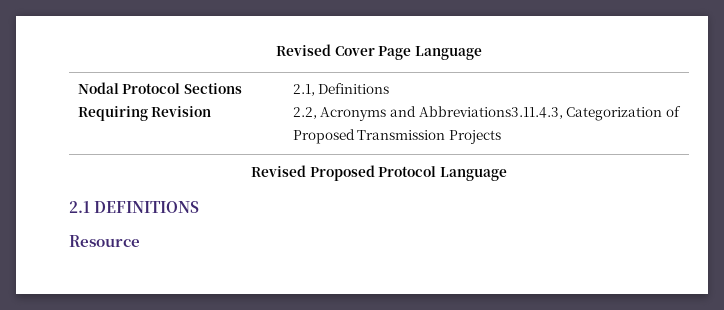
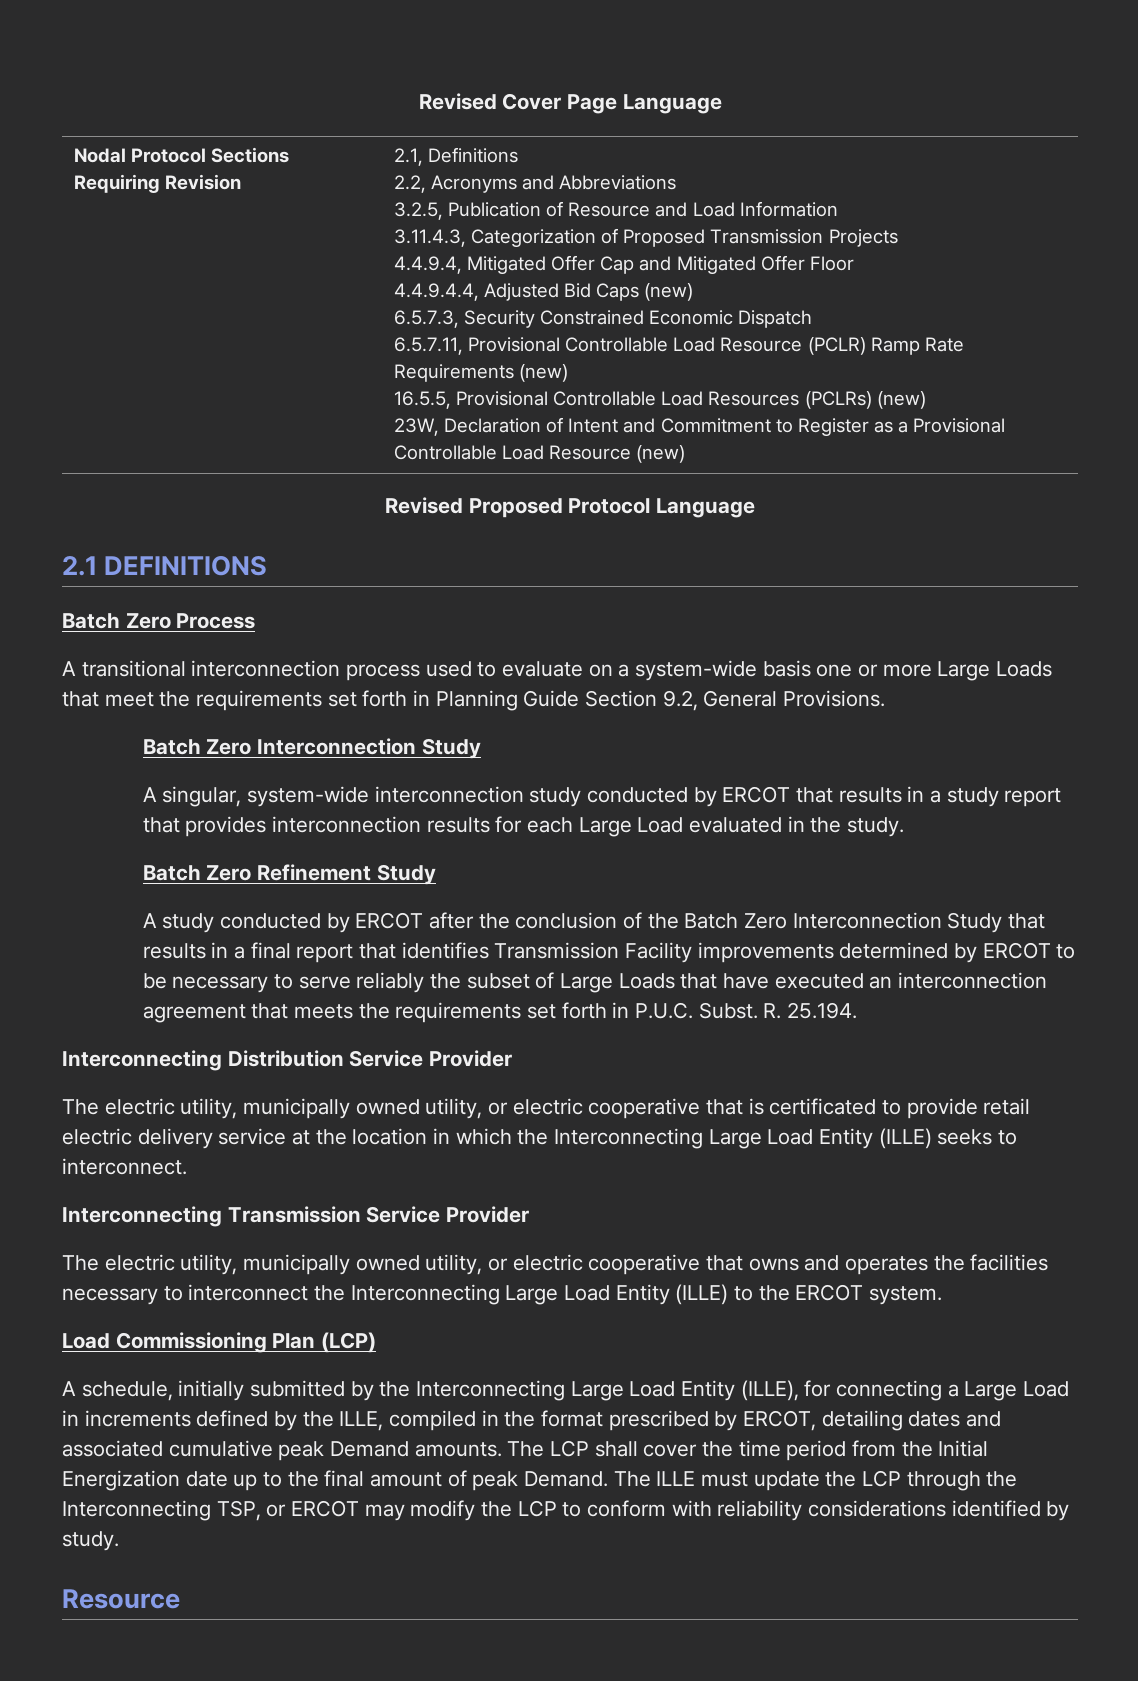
[418,106,563,119] Abbreviations3.11.4.3, -> [559,175,677,190] [393,201,838,220] [393,229,466,247] Abbreviations // 3.2.5, Publication of Resource and Load Information // 3.11.4.3,
(501, 137) none -> [393,255,854,274] [393,283,694,301] [393,310,813,328] [393,337,964,355] [393,364,569,382] [393,391,926,409] [393,417,1006,436] [393,445,686,463] // 4.4.9.4, Mitigated Offer Cap and Mitigated Offer Floor // 4.4.9.4.4, Adjusted Bid Caps (new) // 6.5.7.3, Security Constrained Economic Dispatch // 6.5.7.11, Provisional Controllable Load Resource (PCLR) Ramp Rate Requirements (new) // 16.5.5, Provisional Controllable Load Resources (PCLRs) (new) // 23W, Declaration of Intent and Commitment to Register as a Provisional Controllable Load Resource (new)
(200, 207) none -> [62,613,256,629] [62,660,1053,681] [62,690,886,711] [142,738,481,759] [142,786,1062,807] [142,816,904,837] [142,864,436,885] [142,912,1045,933] [142,942,1076,963] [142,972,1047,993] [142,1002,857,1023] [62,1050,513,1071] [62,1098,1031,1119] [62,1128,1018,1149] [62,1158,187,1175] [62,1206,530,1227] [62,1254,1049,1275] [62,1284,943,1305] [62,1332,377,1353] [62,1380,1070,1401] [62,1410,1002,1431] [62,1440,989,1461] [62,1470,1018,1491] [62,1500,1070,1521] [62,1531,119,1551] // Batch Zero Process // A transitional interconnection process used to evaluate on a system-wide basis one or more Large Loads that meet the requirements set forth in Planning Guide Section 9.2, General Provisions. // Batch Zero Interconnection Study // A singular, system-wide interconnection study conducted by ERCOT that results in a study report that provides interconnection results for each Large Load evaluated in the study. // Batch Zero Refinement Study // A study conducted by ERCOT after the conclusion of the Batch Zero Interconnection Study that results in a final report that identifies Transmission Facility improvements determined by ERCOT to be necessary to serve reliably the subset of Large Loads that have executed an interconnection agreement that meets the requirements set forth in P.U.C. Subst. R. 25.194. // Interconnecting Distribution Service Provider // The electric utility, municipally owned utility, or electric cooperative that is certificated to provide retail electric delivery service at the location in which the Interconnecting Large Load Entity (ILLE) seeks to interconnect. // Interconnecting Transmission Service Provider // The electric utility, municipally owned utility, or electric cooperative that owns and operates the facilities necessary to interconnect the Interconnecting Large Load Entity (ILLE) to the ERCOT system. // Load Commissioning Plan (LCP) // A schedule, initially submitted by the Interconnecting Large Load Entity (ILLE), for connecting a Large Load in increments defined by the ILLE, compiled in the format prescribed by ERCOT, detailing dates and associated cumulative peak Demand amounts. The LCP shall cover the time period from the Initial Energization date up to the final amount of peak Demand. The ILLE must update the LCP through the Interconnecting TSP, or ERCOT may modify the LCP to conform with reliability considerations identified by study.

